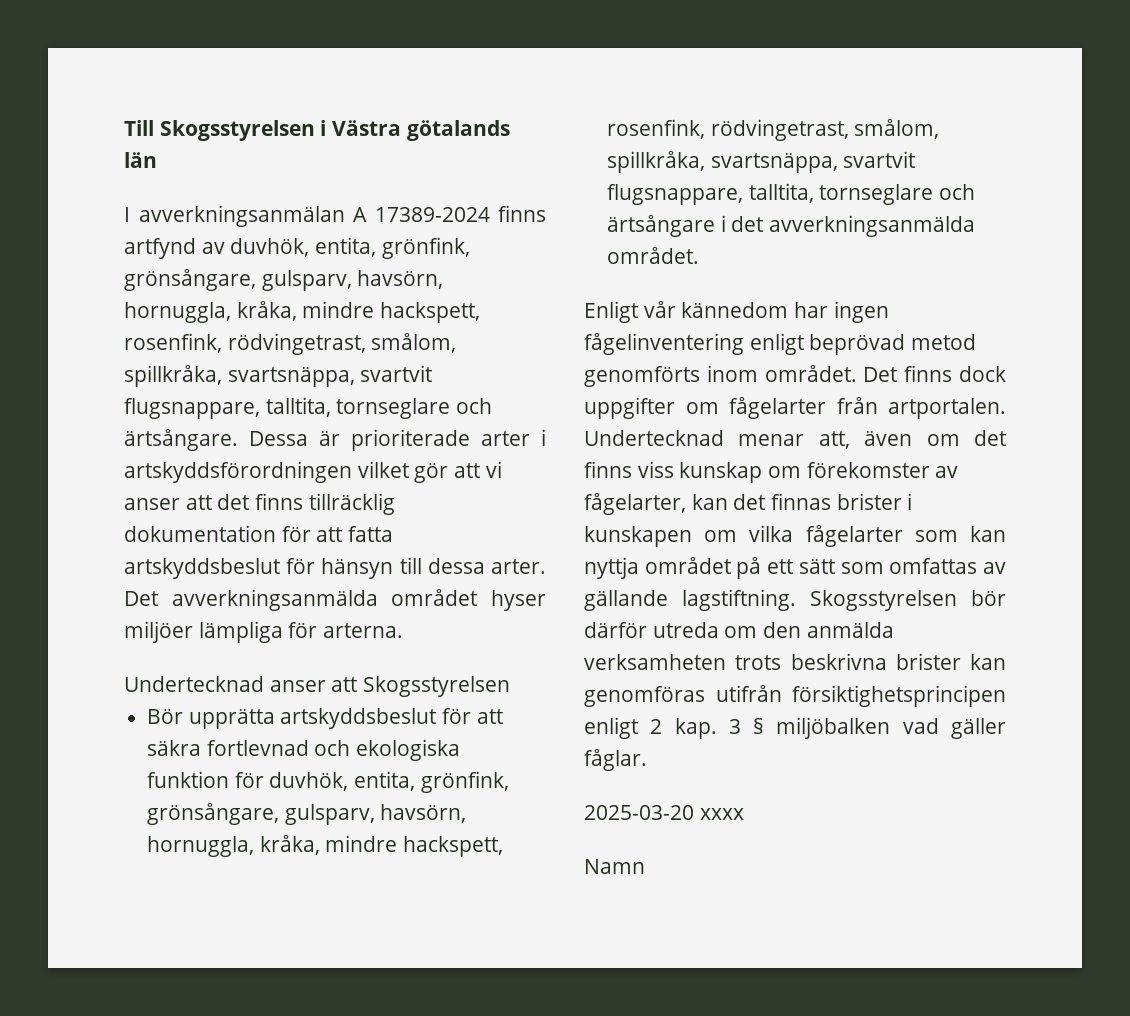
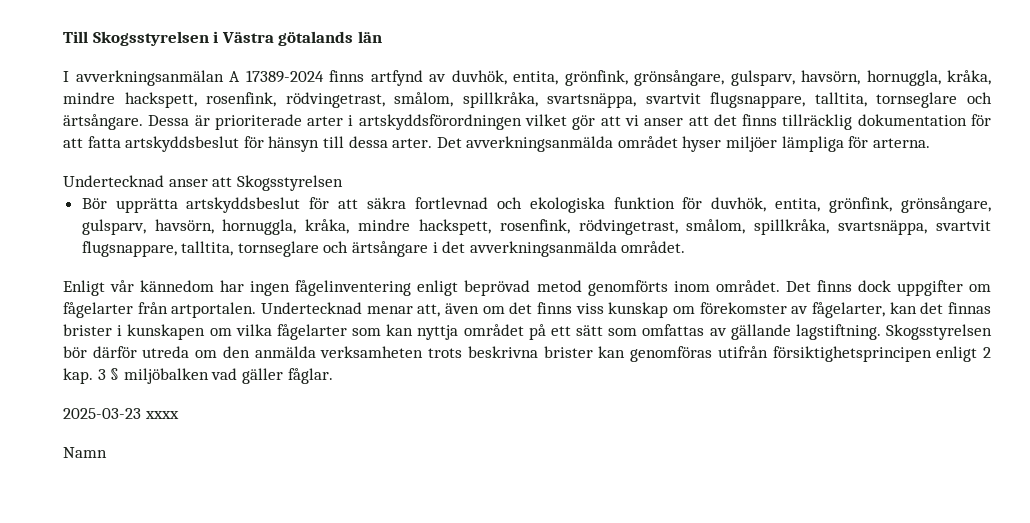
[584,805,694,820] 2025-03-20 -> [63,408,141,419] 2025-03-23

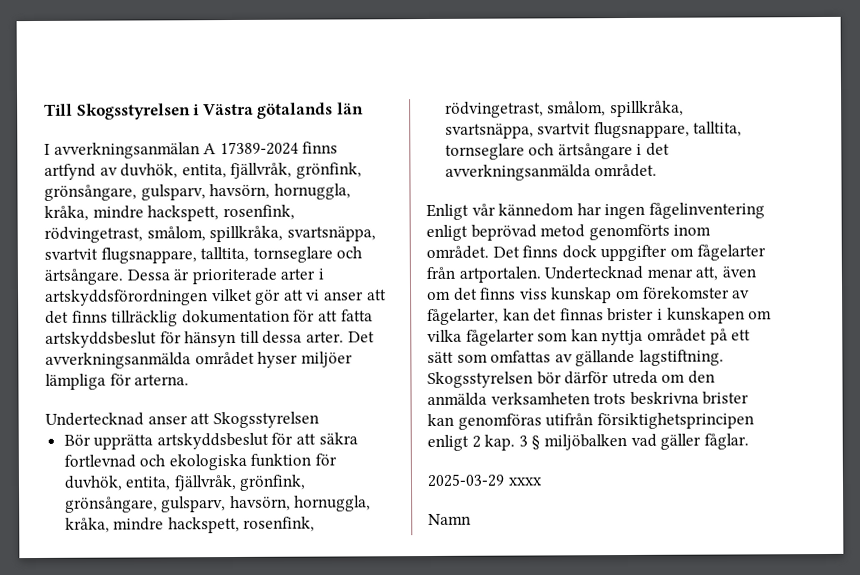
(558, 78) none -> [230,162,293,180] fjällvråk,
(821, 205) none -> [173,474,237,492] fjällvråk,
[63,408,141,419] 2025-03-23 -> [427,473,505,488] 2025-03-29

